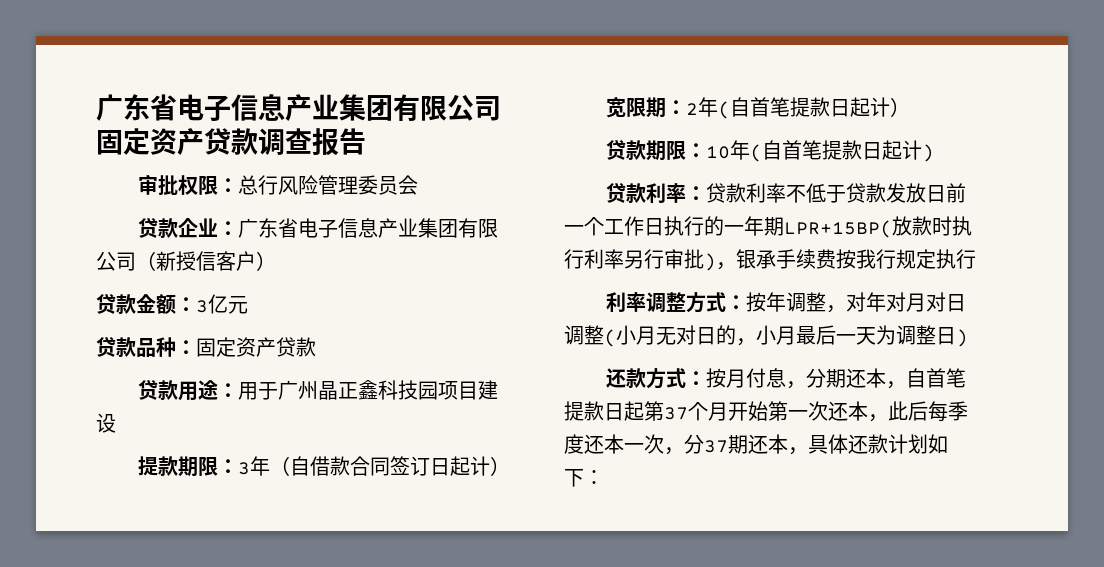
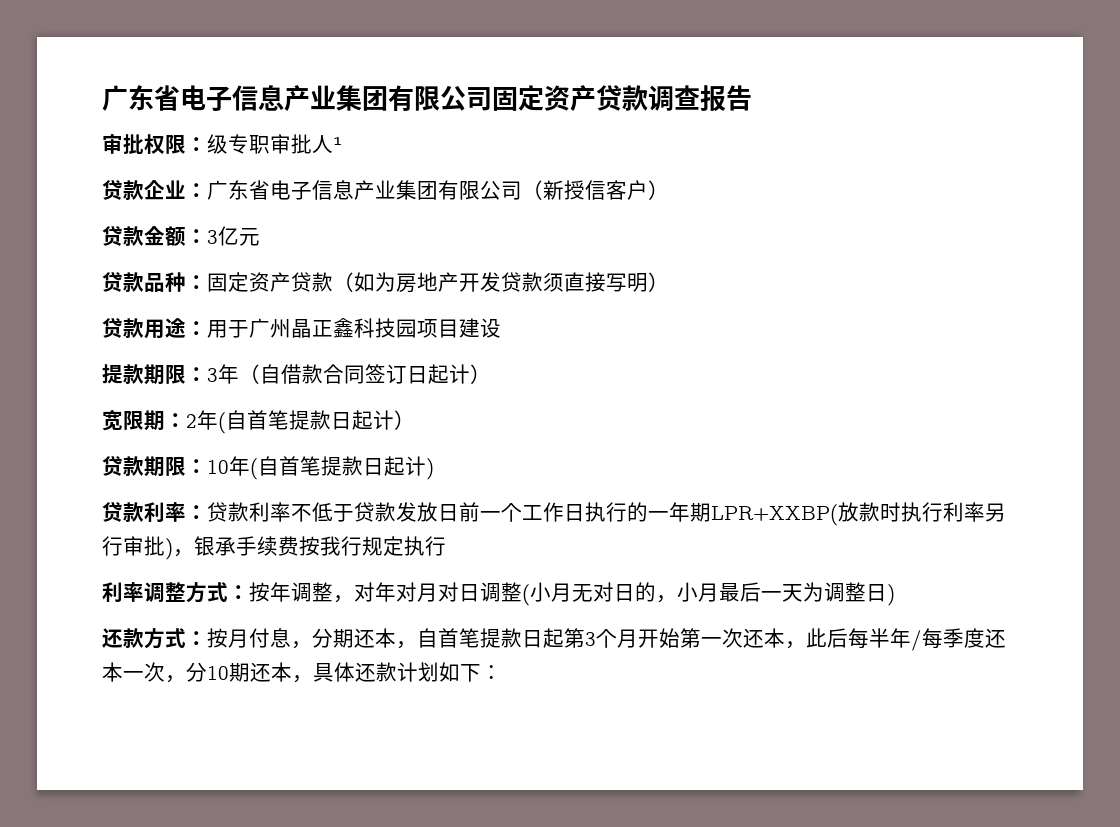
[237,175,418,195] 总行风险管理委员会 -> [207,134,342,154] 级专职审批人¹
(316, 347) none -> [333,272,669,293] （如为房地产开发贷款须直接写明）
[784,220,892,238] LPR+15BP( -> [711,504,838,526] LPR+XXBP(
[664,407,688,420] 37 -> [585,632,596,646] 3
(948, 411) none -> [869,628,943,651] 半年/每
[704,440,728,453] 37 -> [207,666,229,680] 10

